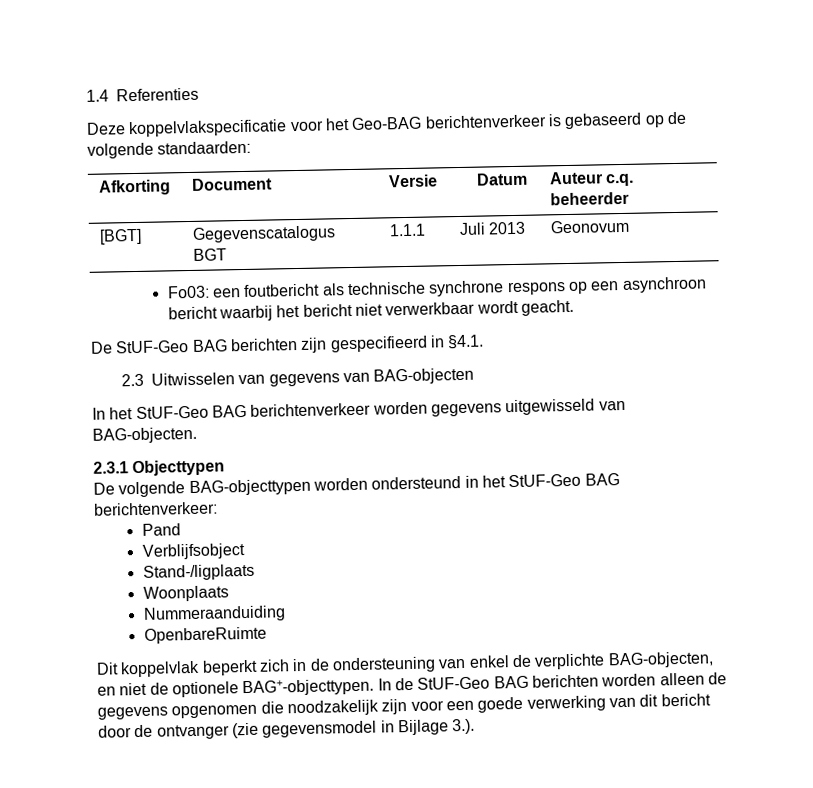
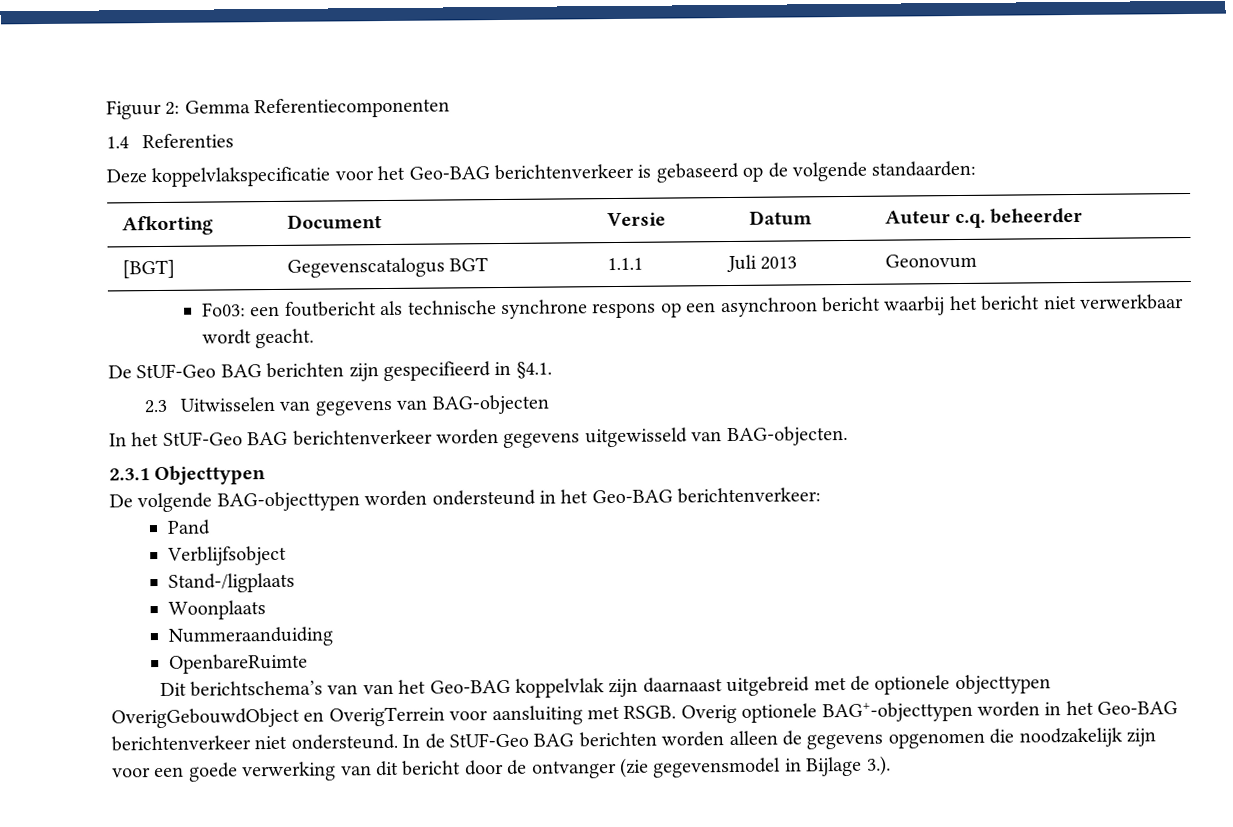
(86, 95) none -> [106,97,451,120] Figuur 2: Gemma Referentiecomponenten //
[508,473,620,488] StUF-Geo BAG -> [591,489,673,504] Geo-BAG
[120,651,714,678] [97,678,375,698] koppelvlak beperkt zich in de ondersteuning van enkel de verplichte BAG-objecten, en niet de optionele BAG+-objecttypen. -> [190,674,1051,698] [111,700,1179,729] [111,733,398,752] berichtschema’s van van het Geo-BAG koppelvlak zijn daarnaast uitgebreid met de optionele objecttypen OverigGebouwdObject en OverigTerrein voor aansluiting met RSGB. Overig optionele BAG+-objecttypen worden in het Geo-BAG berichtenverkeer niet ondersteund.

